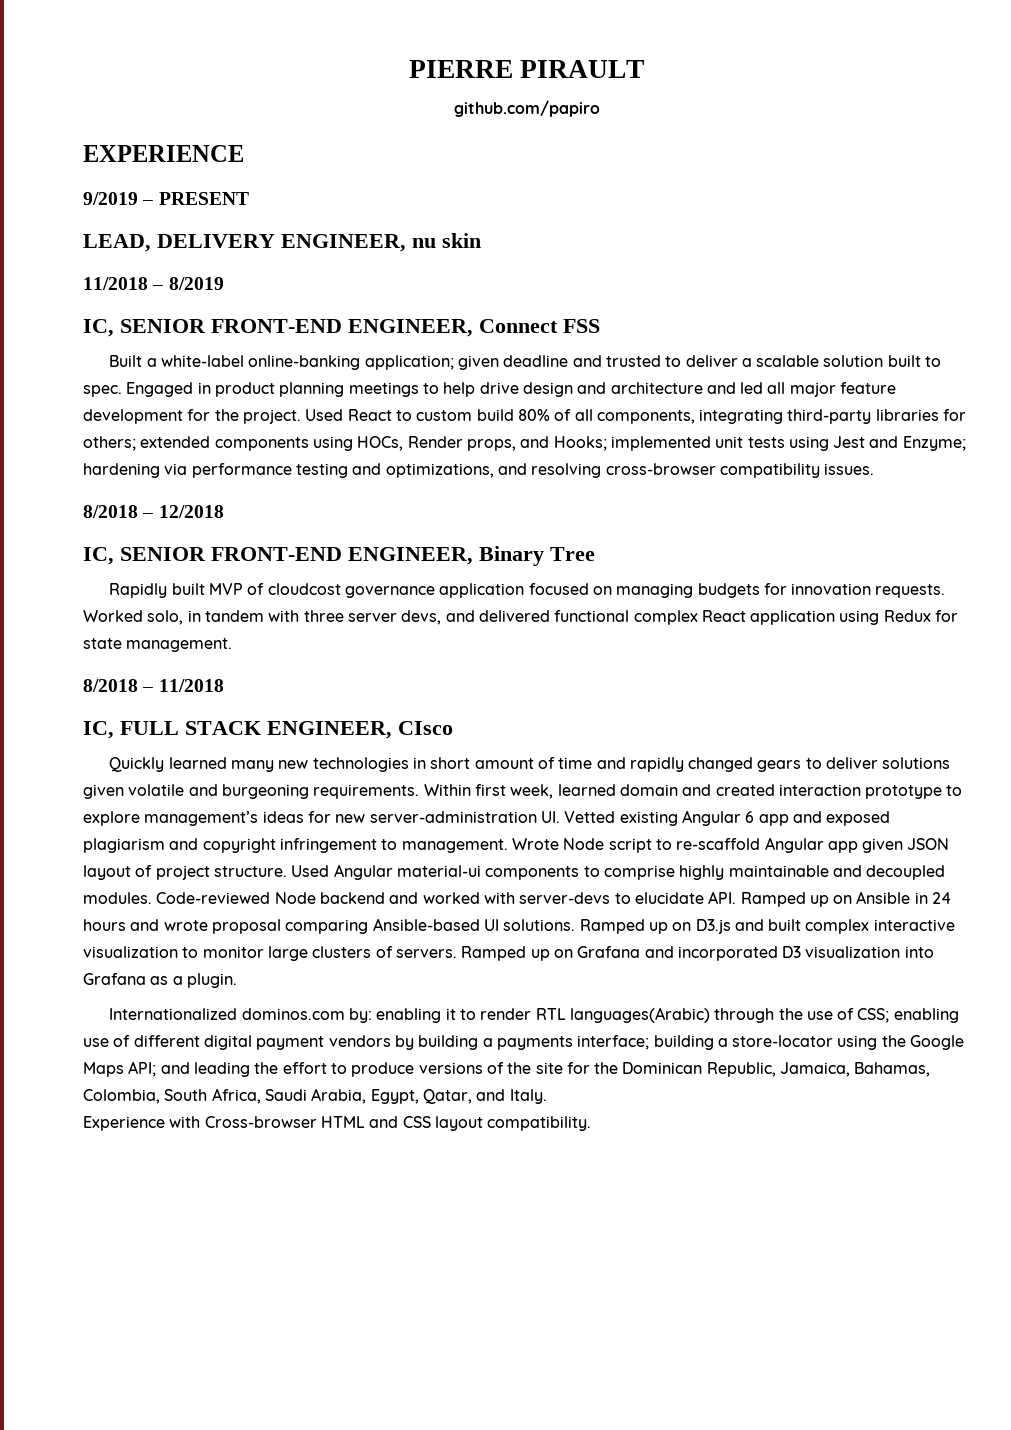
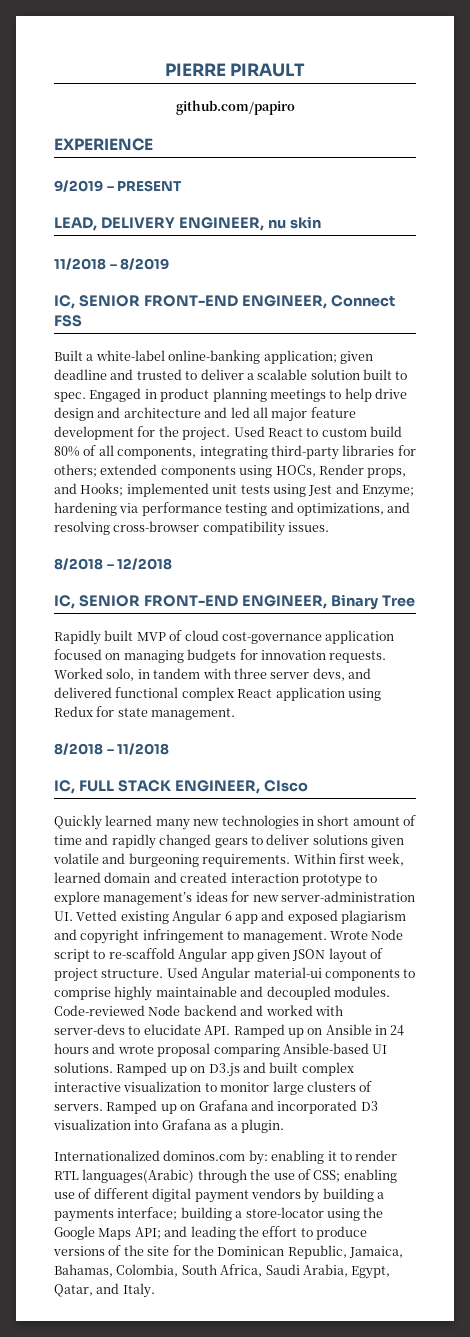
[267,583,435,598] cloudcost governance -> [184,630,322,644] cloud cost-governance
[83,1116,592,1131] // Experience with Cross-browser HTML and CSS layout compatibility. -> (155, 1290) none

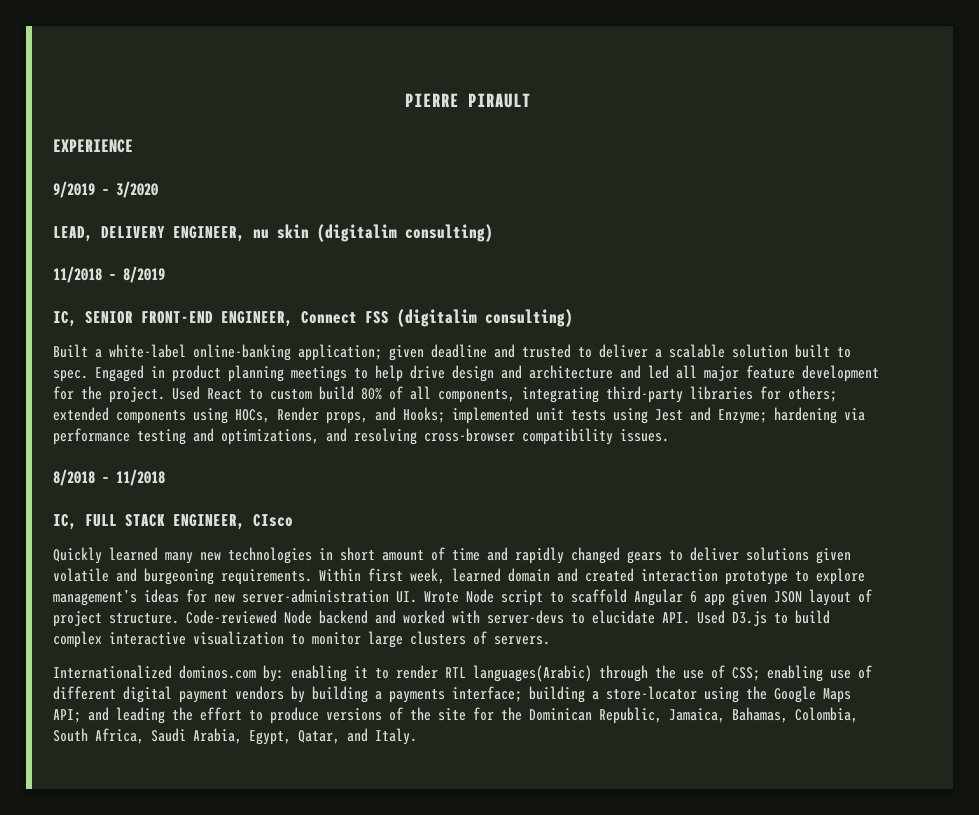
[175,100,295,115] // github.com/papiro -> (531, 100) none
[117,180,183,192] PRESENT -> [116,181,158,198] 3/2020
(321, 222) none -> [317,224,493,242] (digitalim consulting)
(82, 321) none -> [397,309,573,327] (digitalim consulting)
[54,558,173,570] [54,594,415,610] [54,630,395,645] [54,649,387,663] [54,668,371,681] [54,687,381,701] [54,706,236,720] // 8/2018 – 12/2018 // IC, SENIOR FRONT-END ENGINEER, Binary Tree // Rapidly built MVP of cloud cost-governance application focused on managing budgets for innovation requests. Worked solo, in tandem with three server devs, and delivered functional complex React application using Redux for state management. -> (669, 435) none
[76,910,406,924] [54,929,327,944] Vetted existing Angular 6 app and exposed plagiarism and copyright infringement to management. -> (417, 597) none
[108,948,228,962] re-scaffold Angular -> [571,589,697,606] scaffold Angular 6
[166,967,416,981] [54,986,390,1001] Used Angular material-ui components to comprise highly maintainable and decoupled modules. -> (179, 618) none
[233,1024,405,1038] [54,1043,388,1057] [54,1062,299,1077] Ramped up on Ansible in 24 hours and wrote proposal comparing Ansible-based UI solutions. Ramped up on D3.js and built -> [697,610,830,626] Used D3.js to build
[106,1100,378,1114] [53,1119,284,1133] Ramped up on Grafana and incorporated D3 visualization into Grafana as a plugin. -> (550, 640) none

